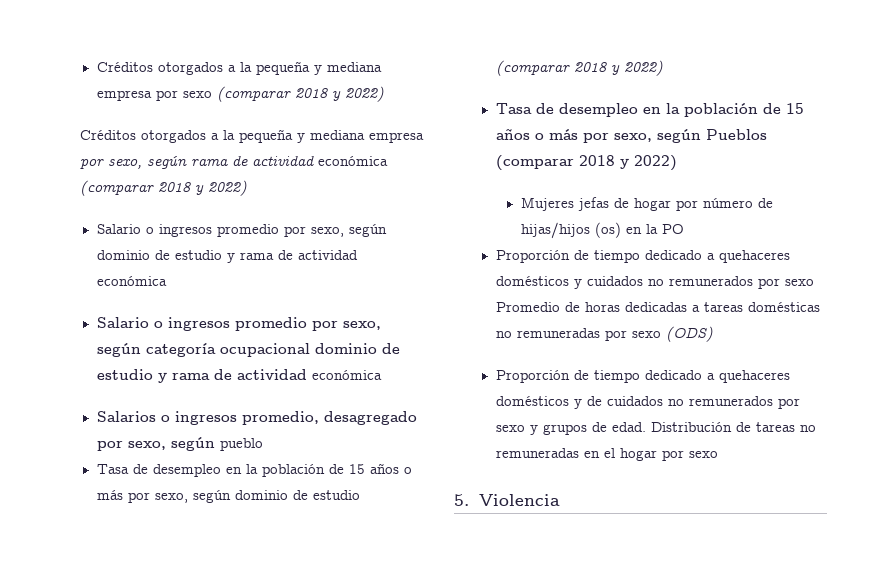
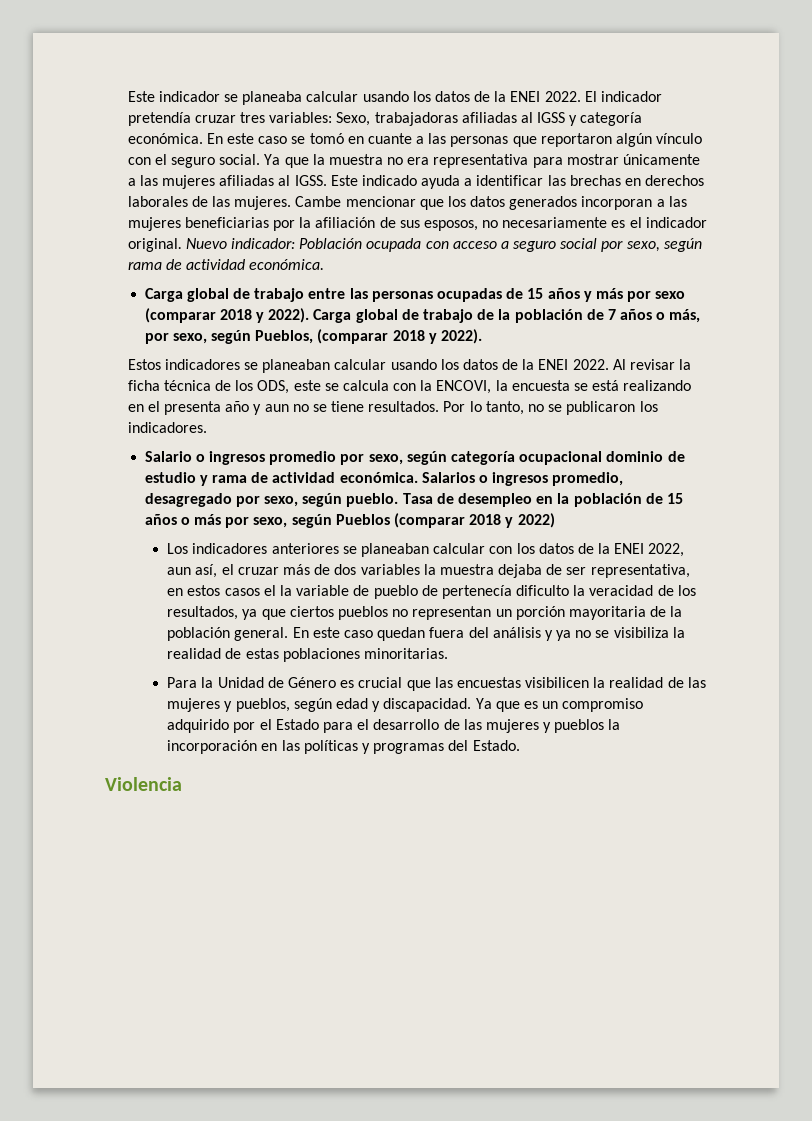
[96,61,382,75] [96,86,384,102] [80,129,425,143] Créditos otorgados a la pequeña y mediana empresa por sexo (comparar 2018 y 2022) // Créditos otorgados a la pequeña y mediana empresa -> [127,91,663,105] [127,112,643,126] [127,133,703,147] [127,154,701,168] [127,175,705,189] [127,196,687,210] [127,217,707,231] [127,238,598,252] Este indicador se planeaba calcular usando los datos de la ENEI 2022. El indicador pretendía cruzar tres variables: Sexo, trabajadoras afiliadas al IGSS y categoría económica. En este caso se tomó en cuante a las personas que reportaron algún vínculo con el seguro social. Ya que la muestra no era representativa para mostrar únicamente a las mujeres afiliadas al IGSS. Este indicado ayuda a identificar las brechas en derechos laborales de las mujeres. Cambe mencionar que los datos generados incorporan a las mujeres beneficiarias por la afiliación de sus esposos, no necesariamente es el indicador original. Nuevo indicador: Población ocupada con acceso a seguro social
[318,156,389,166] [80,180,248,196] [96,224,387,237] [96,250,358,263] [96,276,167,286] económica (comparar 2018 y 2022) // Salario o ingresos promedio por sexo, según dominio de estudio y rama de actividad económica -> [249,259,325,270] [144,288,686,302] [144,308,701,323] [144,329,482,344] [127,359,692,373] [127,380,692,394] [127,401,658,415] [127,422,207,433] económica. // Carga global de trabajo entre las personas ocupadas de 15 años y más por sexo (comparar 2018 y 2022). Carga global de trabajo de la población de 7 años o más, por sexo, según Pueblos, (comparar 2018 y 2022). // Estos indicadores se planeaban calcular usando los datos de la ENEI 2022. Al revisar la ficha técnica de los ODS, este se calcula con la ENCOVI, la encuesta se está realizando en el presenta año y aun no se tiene resultados. Por lo tanto, no se publicaron los indicadores.
[311,370,382,380] económica // -> [339,472,418,483] económica.
[219,438,263,451] [96,463,412,477] [96,490,360,503] [495,60,663,76] pueblo // Tasa de desempleo en la población de 15 años o más por sexo, según dominio de estudio (comparar 2018 y 2022) // -> [346,493,399,507] pueblo.
[520,197,773,211] [520,222,684,239] [495,250,790,263] [495,276,814,289] [495,302,820,312] [495,326,713,342] [495,370,790,383] [495,396,800,409] [495,422,816,435] [495,448,718,461] [454,494,469,506] Mujeres jefas de hogar por número de hijas/hijos (os) en la PO // Proporción de tiempo dedicado a quehaceres domésticos y cuidados no remunerados por sexo Promedio de horas dedicadas a tareas domésticas no remuneradas por sexo (ODS) // Proporción de tiempo dedicado a quehaceres domésticos y de cuidados no remunerados por sexo y grupos de edad. Distribución de tareas no remuneradas en el hogar por sexo // 5. -> [167,543,685,557] [167,564,690,578] [167,585,696,599] [167,606,683,620] [167,627,685,641] [167,648,448,662] [167,677,706,691] [167,698,644,712] [167,719,621,733] [167,740,520,754] Los indicadores anteriores se planeaban calcular con los datos de la ENEI 2022, aun así, el cruzar más de dos variables la muestra dejaba de ser representativa, en estos casos el la variable de pueblo de pertenecía dificulto la veracidad de los resultados, ya que ciertos pueblos no representan un porción mayoritaria de la población general. En este caso quedan fuera del análisis y ya no se visibiliza la realidad de estas poblaciones minoritarias. // Para la Unidad de Género es crucial que las encuestas visibilicen la realidad de las mujeres y pueblos, según edad y discapacidad. Ya que es un compromiso adquirido por el Estado para el desarrollo de las mujeres y pueblos la incorporación en las políticas y programas del Estado. //

